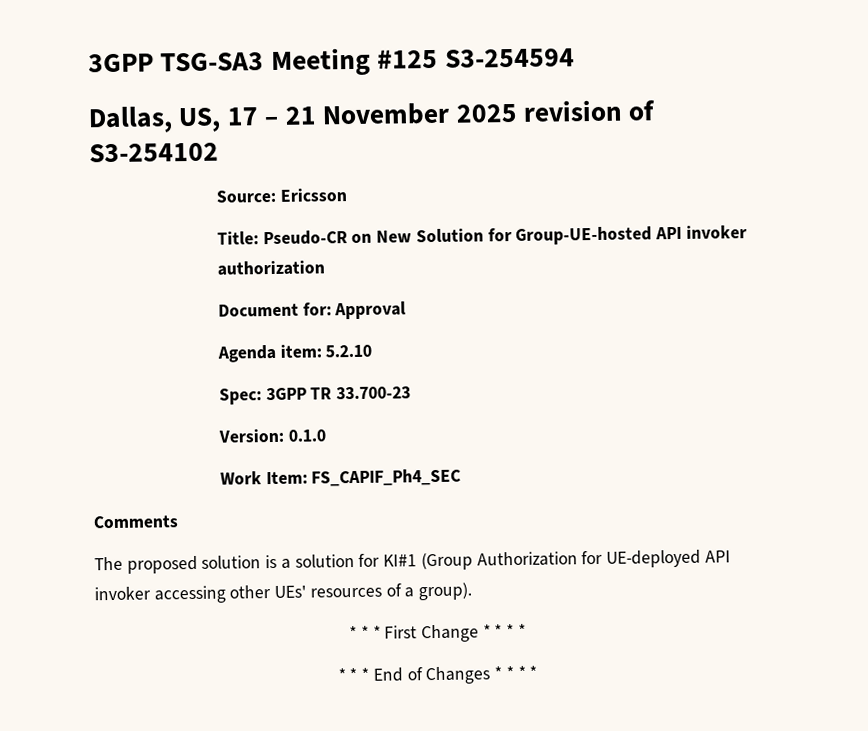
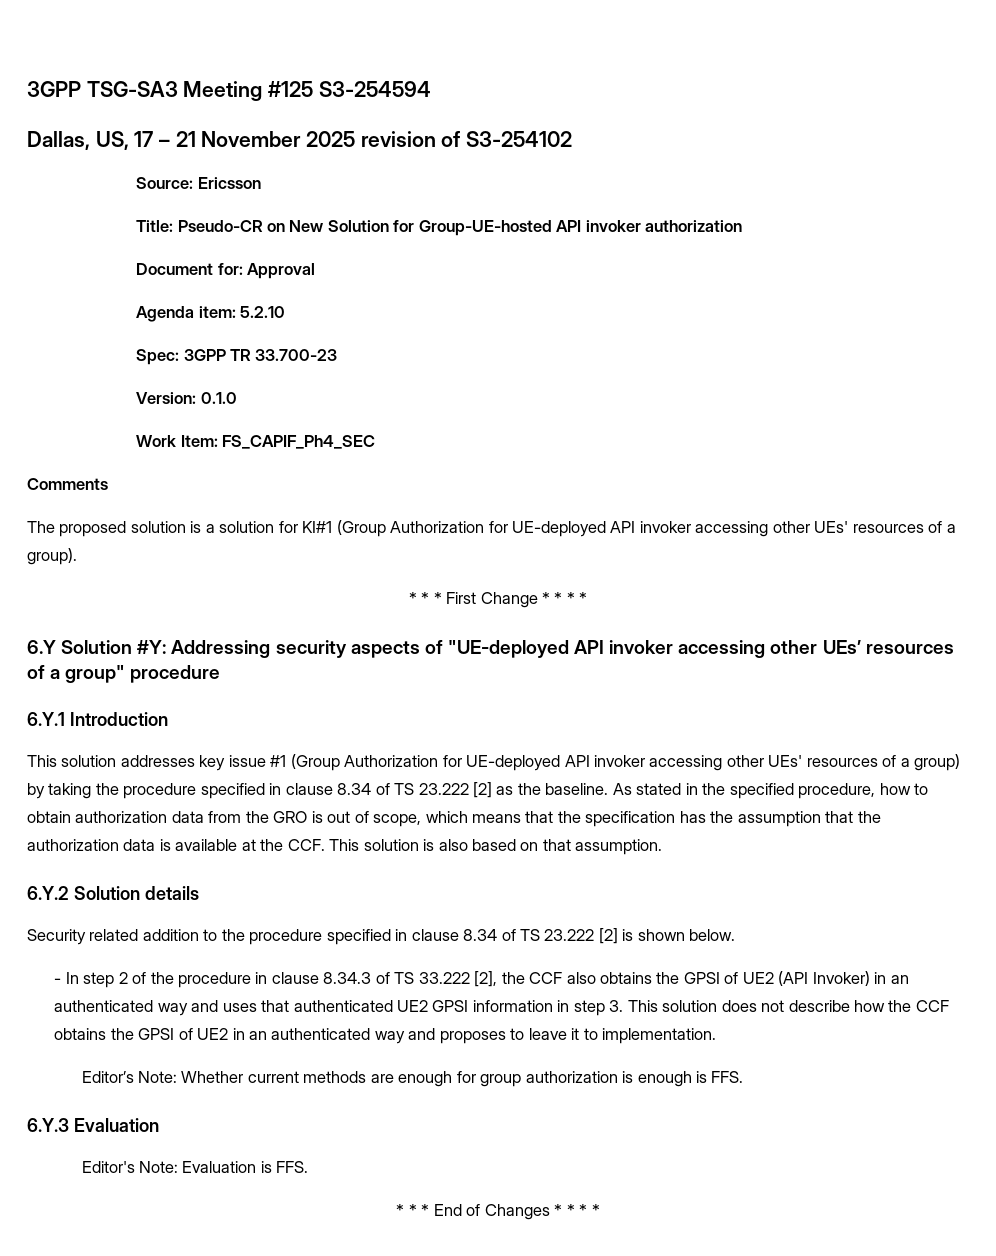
(526, 630) none -> [27,640,954,658] [27,665,221,683] [27,712,168,726] [27,754,961,771] [27,782,929,799] [27,811,881,827] [27,839,663,855] [27,886,199,900] [27,928,736,945] [54,971,909,988] [54,1000,949,1016] [54,1028,717,1044] [81,1071,744,1087] [27,1118,159,1132] [81,1161,309,1173] // 6.Y Solution #Y: Addressing security aspects of "UE-deployed API invoker accessing other UEs’ resources of a group" procedure // 6.Y.1 Introduction // This solution addresses key issue #1 (Group Authorization for UE-deployed API invoker accessing other UEs' resources of a group) by taking the procedure specified in clause 8.34 of TS 23.222 [2] as the baseline. As stated in the specified procedure, how to obtain authorization data from the GRO is out of scope, which means that the specification has the assumption that the authorization data is available at the CCF. This solution is also based on that assumption. // 6.Y.2 Solution details // Security related addition to the procedure specified in clause 8.34 of TS 23.222 [2] is shown below. // - In step 2 of the procedure in clause 8.34.3 of TS 33.222 [2], the CCF also obtains the GPSI of UE2 (API Invoker) in an authenticated way and uses that authenticated UE2 GPSI information in step 3. This solution does not describe how the CCF obtains the GPSI of UE2 in an authenticated way and proposes to leave it to implementation. // Editor’s Note: Whether current methods are enough for group authorization is enough is FFS. // 6.Y.3 Evaluation // Editor's Note: Evaluation is FFS.

